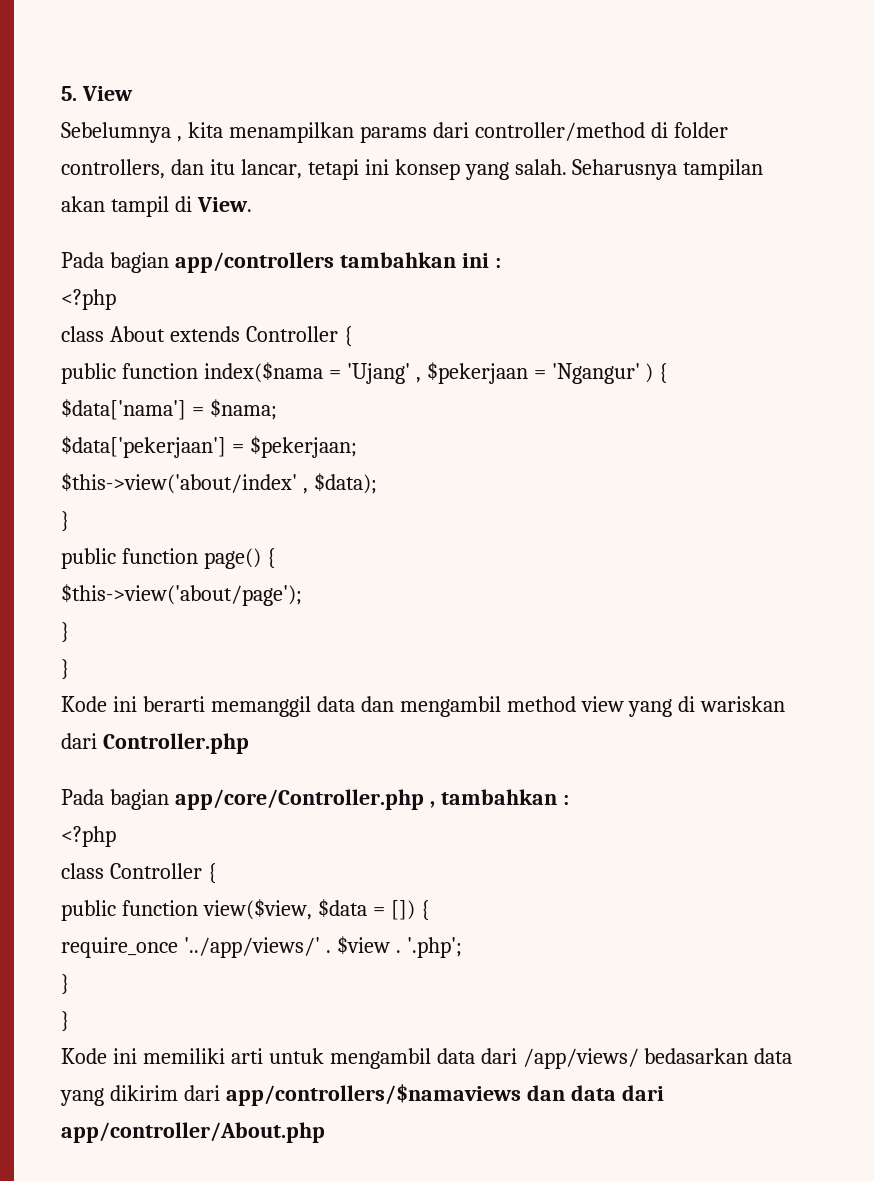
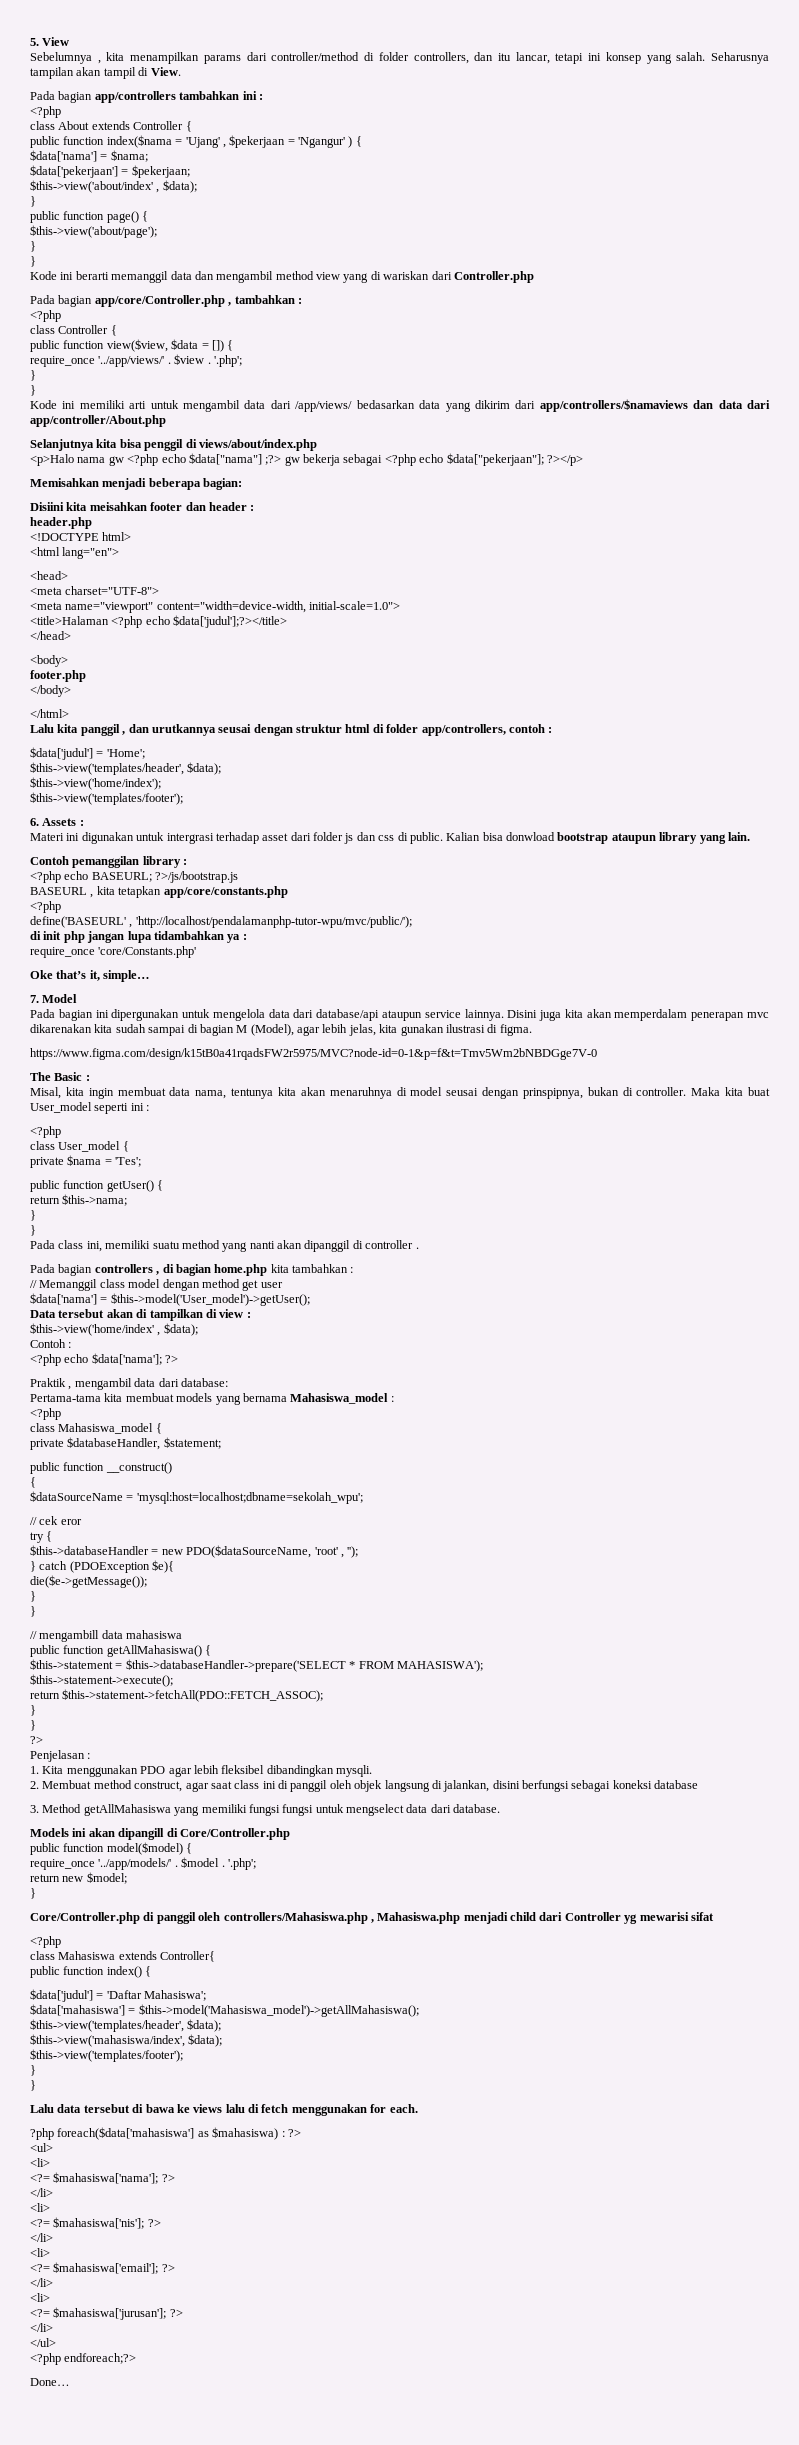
(325, 1132) none -> [30,439,317,451] [30,453,583,466] [30,478,243,490] [30,502,255,511] [30,517,92,529] [30,532,132,541] [30,547,120,559] [30,571,68,580] [30,586,160,595] [30,601,401,613] [30,615,288,628] [30,631,71,640] [30,655,68,667] [30,670,86,682] [30,685,71,697] [30,709,69,718] [30,724,553,736] [30,747,145,760] [30,762,222,775] [30,777,161,790] [30,792,183,805] [30,818,84,826] [30,832,750,844] [30,856,188,868] [30,871,239,883] [30,886,288,898] [30,901,61,913] [30,916,412,928] [30,931,247,943] [30,946,197,958] [30,970,151,982] [30,994,78,1003] [30,1009,770,1021] [30,1024,532,1036] [30,1048,597,1060] [30,1072,90,1081] [30,1087,771,1099] [30,1102,150,1114] [30,1126,61,1138] [30,1141,129,1152] [30,1155,142,1168] [30,1180,164,1192] [30,1194,128,1206] [30,1210,36,1221] [30,1225,36,1236] [30,1240,419,1252] [30,1264,354,1276] [30,1279,283,1291] [30,1293,310,1306] [30,1309,251,1321] [30,1323,198,1336] [30,1339,72,1348] [30,1353,179,1366] [30,1378,228,1390] [30,1393,394,1405] [30,1408,61,1420] [30,1423,162,1434] [30,1437,221,1450] [30,1462,172,1474] [30,1477,36,1488] [30,1491,363,1504] [30,1516,82,1525] [30,1531,53,1543] [30,1545,359,1558] [30,1560,175,1573] [30,1575,147,1588] [30,1591,36,1602] [30,1606,36,1617] [30,1630,183,1642] [30,1645,212,1657] [30,1659,483,1672] [30,1674,173,1687] [30,1689,324,1702] [30,1705,36,1716] [30,1720,36,1731] [30,1736,43,1744] [30,1750,91,1762] [30,1765,372,1777] [30,1780,699,1792] [30,1804,501,1816] [30,1828,290,1840] [30,1842,193,1855] [30,1857,256,1870] [30,1872,127,1884] [30,1888,36,1899] [30,1912,714,1924] [30,1936,61,1948] [30,1951,216,1962] [30,1966,152,1978] [30,1989,207,2002] [30,2004,419,2017] [30,2019,222,2032] [30,2034,223,2047] [30,2049,183,2062] [30,2065,36,2076] [30,2080,36,2091] [30,2104,418,2116] [30,2127,301,2140] [30,2143,53,2152] [30,2158,50,2167] [30,2172,175,2184] [30,2188,53,2197] [30,2203,50,2212] [30,2217,161,2229] [30,2233,53,2242] [30,2248,50,2257] [30,2262,175,2274] [30,2278,53,2287] [30,2293,50,2302] [30,2307,183,2320] [30,2323,53,2332] [30,2338,56,2347] [30,2353,137,2365] [30,2378,70,2386] // Selanjutnya kita bisa penggil di views/about/index.php // <p>Halo nama gw <?php echo $data["nama"] ;?> gw bekerja sebagai <?php echo $data["pekerjaan"]; ?></p> // Memisahkan menjadi beberapa bagian: // Disiini kita meisahkan footer dan header : // header.php // <!DOCTYPE html> // <html lang="en"> // <head> // <meta charset="UTF-8"> // <meta name="viewport" content="width=device-width, initial-scale=1.0"> // <title>Halaman <?php echo $data['judul'];?></title> // </head> // <body> // footer.php // </body> // </html> // Lalu kita panggil , dan urutkannya seusai dengan struktur html di folder app/controllers, contoh : // $data['judul'] = 'Home'; // $this->view('templates/header', $data); // $this->view('home/index'); // $this->view('templates/footer'); // 6. Assets : // Materi ini digunakan untuk intergrasi terhadap asset dari folder js dan css di public. Kalian bisa donwload bootstrap ataupun library yang lain. // Contoh pemanggilan library : // <?php echo BASEURL; ?>/js/bootstrap.js // BASEURL , kita tetapkan app/core/constants.php // <?php // define('BASEURL' , 'http://localhost/pendalamanphp-tutor-wpu/mvc/public/'); // di init php jangan lupa tidambahkan ya : // require_once 'core/Constants.php' // Oke that’s it, simple… // 7. Model // Pada bagian ini dipergunakan untuk mengelola data dari database/api ataupun service lainnya. Disini juga kita akan memperdalam penerapan mvc dikarenakan kita sudah sampai di bagian M (Model), agar lebih jelas, kita gunakan ilustrasi di figma. // https://www.figma.com/design/k15tB0a41rqadsFW2r5975/MVC?node-id=0-1&p=f&t=Tmv5Wm2bNBDGge7V-0 // The Basic : // Misal, kita ingin membuat data nama, tentunya kita akan menaruhnya di model seusai dengan prinspipnya, bukan di controller. Maka kita buat User_model seperti ini : // <?php // class User_model { // private $nama = 'Tes'; // public function getUser() { // return $this->nama; // } // } // Pada class ini, memiliki suatu method yang nanti akan dipanggil di controller . // Pada bagian controllers , di bagian home.php kita tambahkan : // // Memanggil class model dengan method get user // $data['nama'] = $this->model('User_model')->getUser(); // Data tersebut akan di tampilkan di view : // $this->view('home/index' , $data); // Contoh : // <?php echo $data['nama']; ?> // Praktik , mengambil data dari database: // Pertama-tama kita membuat models yang bernama Mahasiswa_model : // <?php // class Mahasiswa_model { // private $databaseHandler, $statement; // public function __construct() // { // $dataSourceName = 'mysql:host=localhost;dbname=sekolah_wpu'; // // cek eror // try { // $this->databaseHandler = new PDO($dataSourceName, 'root' , ''); // } catch (PDOException $e){ // die($e->getMessage()); // } // } // // mengambill data mahasiswa // public function getAllMahasiswa() { // $this->statement = $this->databaseHandler->prepare('SELECT * FROM MAHASISWA'); // $this->statement->execute(); // return $this->statement->fetchAll(PDO::FETCH_ASSOC); // } // } // ?> // Penjelasan : // 1. Kita menggunakan PDO agar lebih fleksibel dibandingkan mysqli. // 2. Membuat method construct, agar saat class ini di panggil oleh objek langsung di jalankan, disini berfungsi sebagai koneksi database // 3. Method getAllMahasiswa yang memiliki fungsi fungsi untuk mengselect data dari database. // Models ini akan dipangill di Core/Controller.php // public function model($model) { // require_once '../app/models/' . $model . '.php'; // return new $model; // } // Core/Controller.php di panggil oleh controllers/Mahasiswa.php , Mahasiswa.php menjadi child dari Controller yg mewarisi sifat // <?php // class Mahasiswa extends Controller{ // public function index() { // $data['judul'] = 'Daftar Mahasiswa'; // $data['mahasiswa'] = $this->model('Mahasiswa_model')->getAllMahasiswa(); // $this->view('templates/header', $data); // $this->view('mahasiswa/index', $data); // $this->view('templates/footer'); // } // } // Lalu data tersebut di bawa ke views lalu di fetch menggunakan for each. // ?php foreach($data['mahasiswa'] as $mahasiswa) : ?> // <ul> // <li> // <?= $mahasiswa['nama']; ?> // </li> // <li> // <?= $mahasiswa['nis']; ?> // </li> // <li> // <?= $mahasiswa['email']; ?> // </li> // <li> // <?= $mahasiswa['jurusan']; ?> // </li> // </ul> // <?php endforeach;?> // Done…

